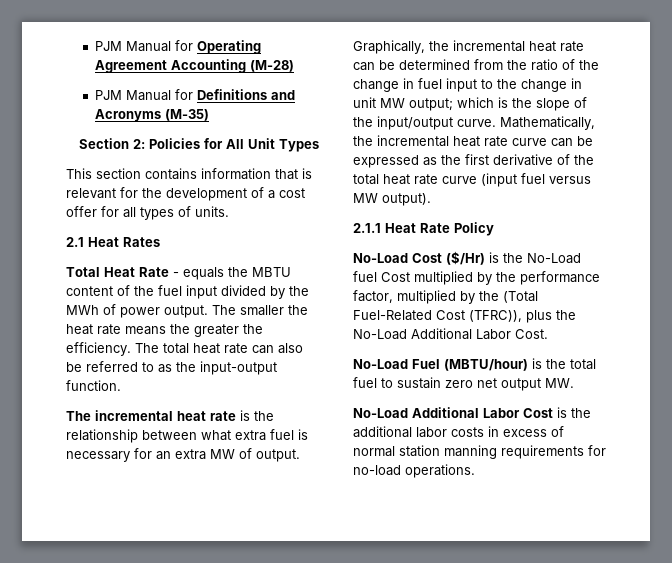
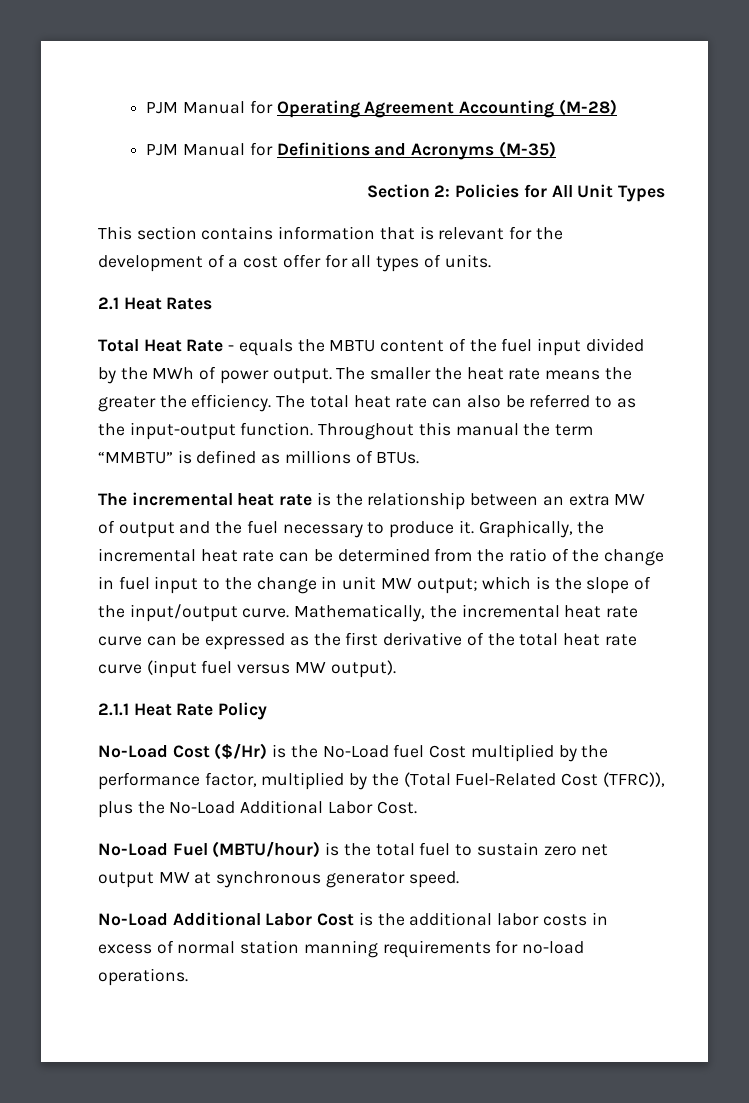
(121, 385) none -> [318,422,594,440] [98,450,420,464] Throughout this manual the term “MMBTU” is defined as millions of BTUs.
[201,429,308,441] [66,448,300,462] what extra fuel is necessary for an extra MW of output. -> [542,494,646,506] [98,520,474,538] an extra MW of output and the fuel necessary to produce it.
[545,378,574,388] MW. -> [158,871,459,888] MW at synchronous generator speed.

